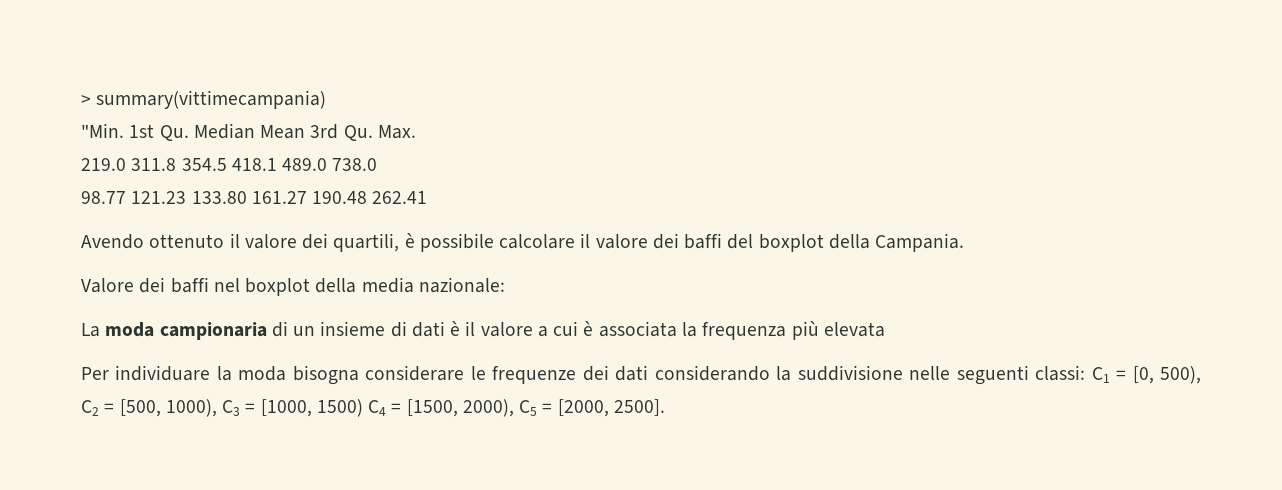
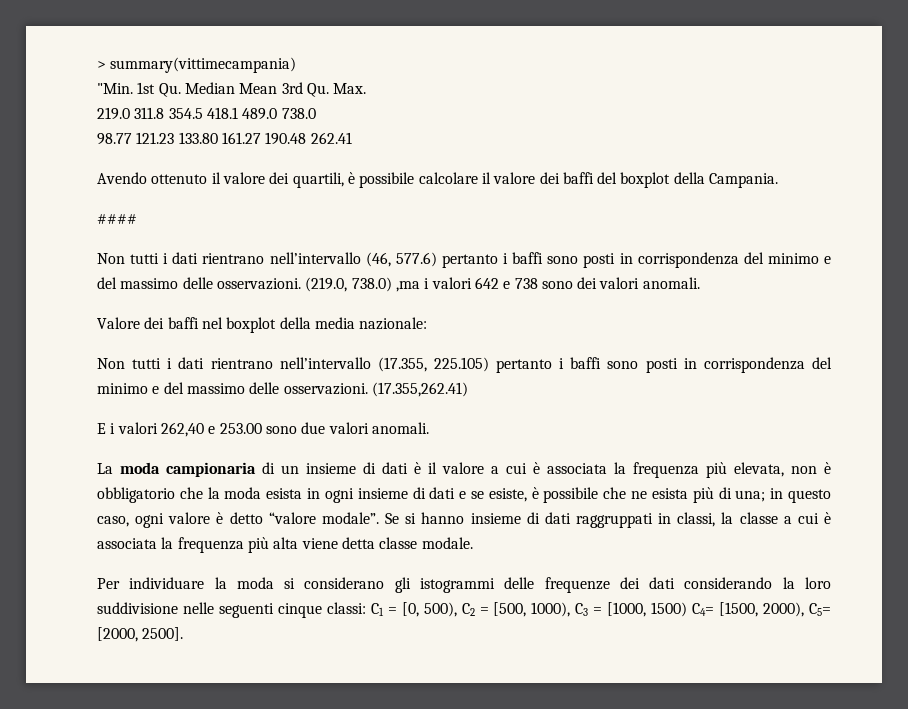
(965, 242) none -> [97,214,137,224] [97,252,832,268] [97,277,700,292] // #### // Non tutti i dati rientrano nell’intervallo (46, 577.6) pertanto i baffi sono posti in corrispondenza del minimo e del massimo delle osservazioni. (219.0, 738.0) ,ma i valori 642 e 738 sono dei valori anomali.
(505, 285) none -> [97,357,832,373] [97,382,468,397] [97,422,429,437] // Non tutti i dati rientrano nell’intervallo (17.355, 225.105) pertanto i baffi sono posti in corrispondenza del minimo e del massimo delle osservazioni. (17.355,262.41) // E i valori 262,40 e 253.00 sono due valori anomali.
[823,322,885,337] elevata -> [734,462,831,477] [97,487,832,503] [97,512,831,528] [97,537,473,553] elevata, non è obbligatorio che la moda esista in ogni insieme di dati e se esiste, è possibile che ne esista più di una; in questo caso, ogni valore è detto “valore modale”. Se si hanno insieme di dati raggruppati in classi, la classe a cui è associata la frequenza più alta viene detta classe modale.
[292,365,486,385] bisogna considerare le -> [284,577,535,593] si considerano gli istogrammi delle
(792, 373) none -> [805,577,832,589] loro
(1029, 375) none -> [277,603,322,618] cinque
[368,399,553,417] C4 = [1500, 2000), C5 = -> [692,602,831,617] C4= [1500, 2000), C5=

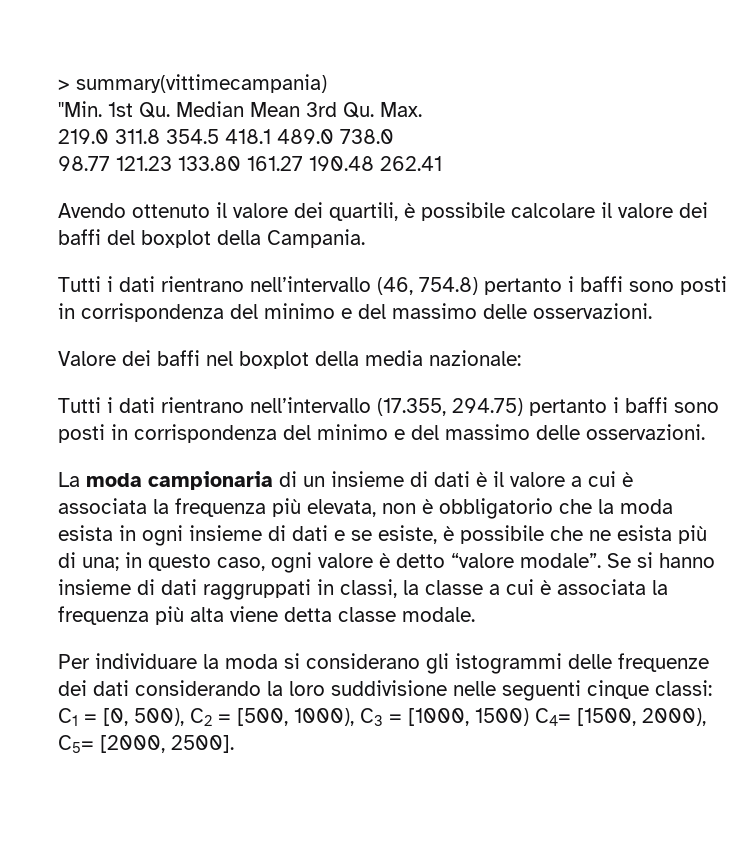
[97,214,137,224] [97,253,160,264] #### // Non tutti -> [58,276,101,292] Tutti
[395,252,437,267] 577.6) -> [419,277,478,295] 754.8)
[305,277,700,292] (219.0, 738.0) ,ma i valori 642 e 738 sono dei valori anomali. -> (652, 311) none
[97,358,162,369] Non tutti -> [58,397,101,413] Tutti
[433,357,489,372] 225.105) -> [452,398,523,416] 294.75)
[371,382,468,397] [97,422,429,437] (17.355,262.41) // E i valori 262,40 e 253.00 sono due valori anomali. -> (705, 432) none

